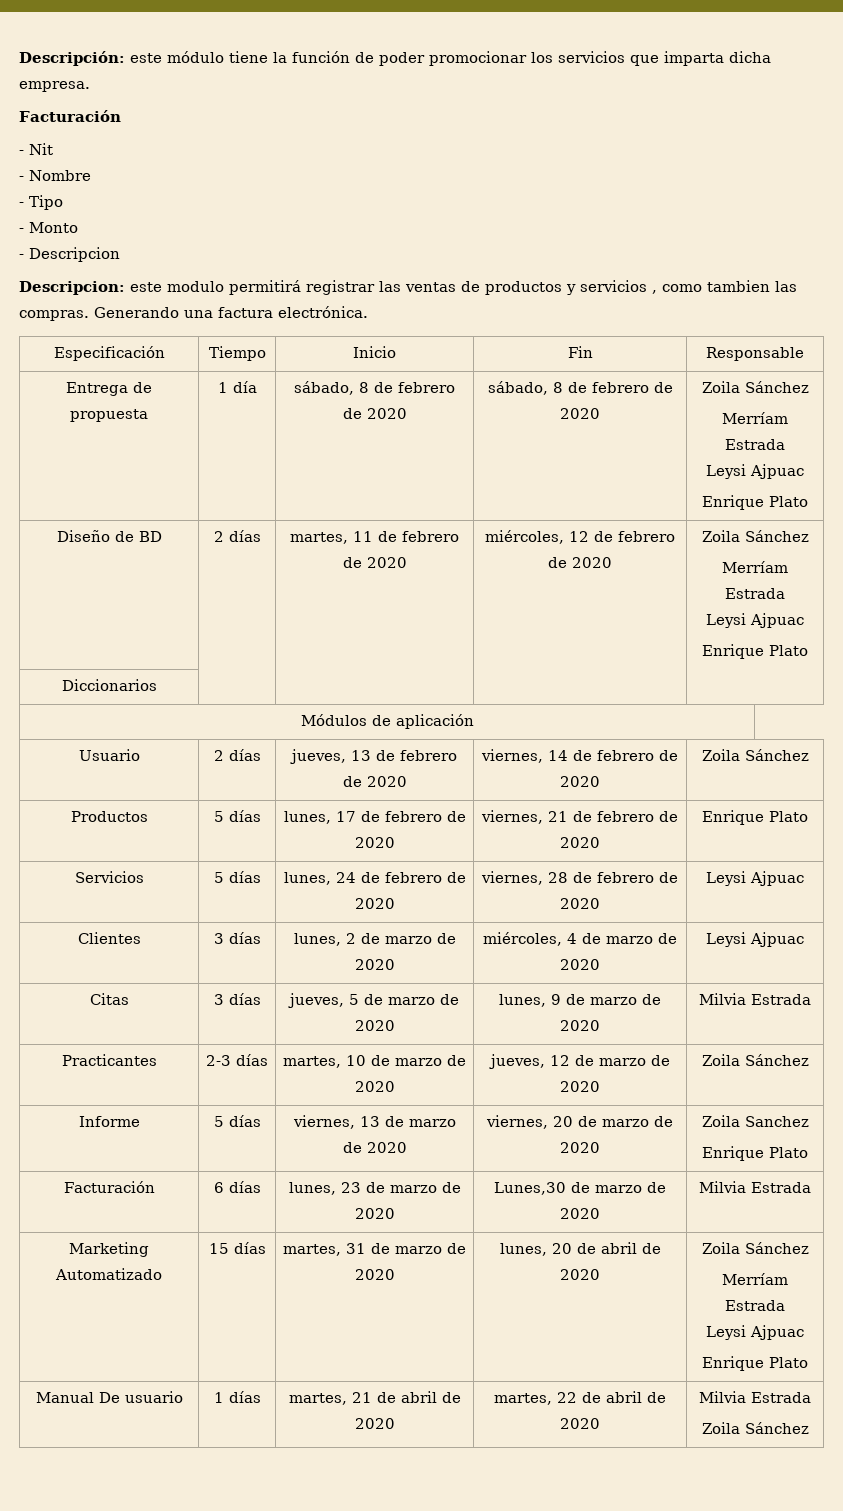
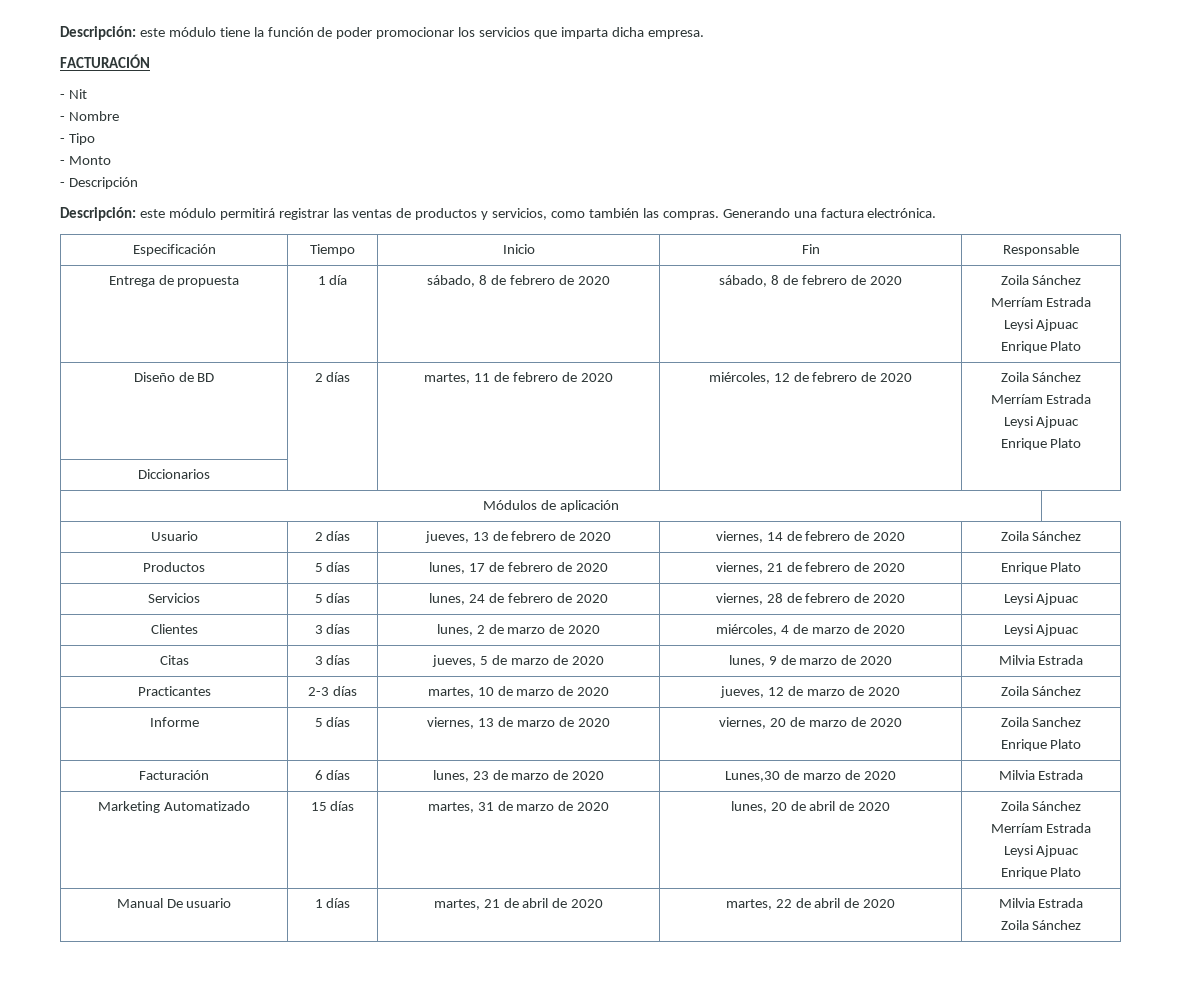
[19,110,121,122] Facturación -> [60,54,150,68] FACTURACIÓN
[29,247,120,262] [19,281,224,295] Descripcion // Descripcion: este modulo -> [68,177,138,189] [60,207,216,221] Descripción // Descripción: este módulo
[580,280,770,294] servicios , como tambien -> [492,208,639,220] servicios, como también

